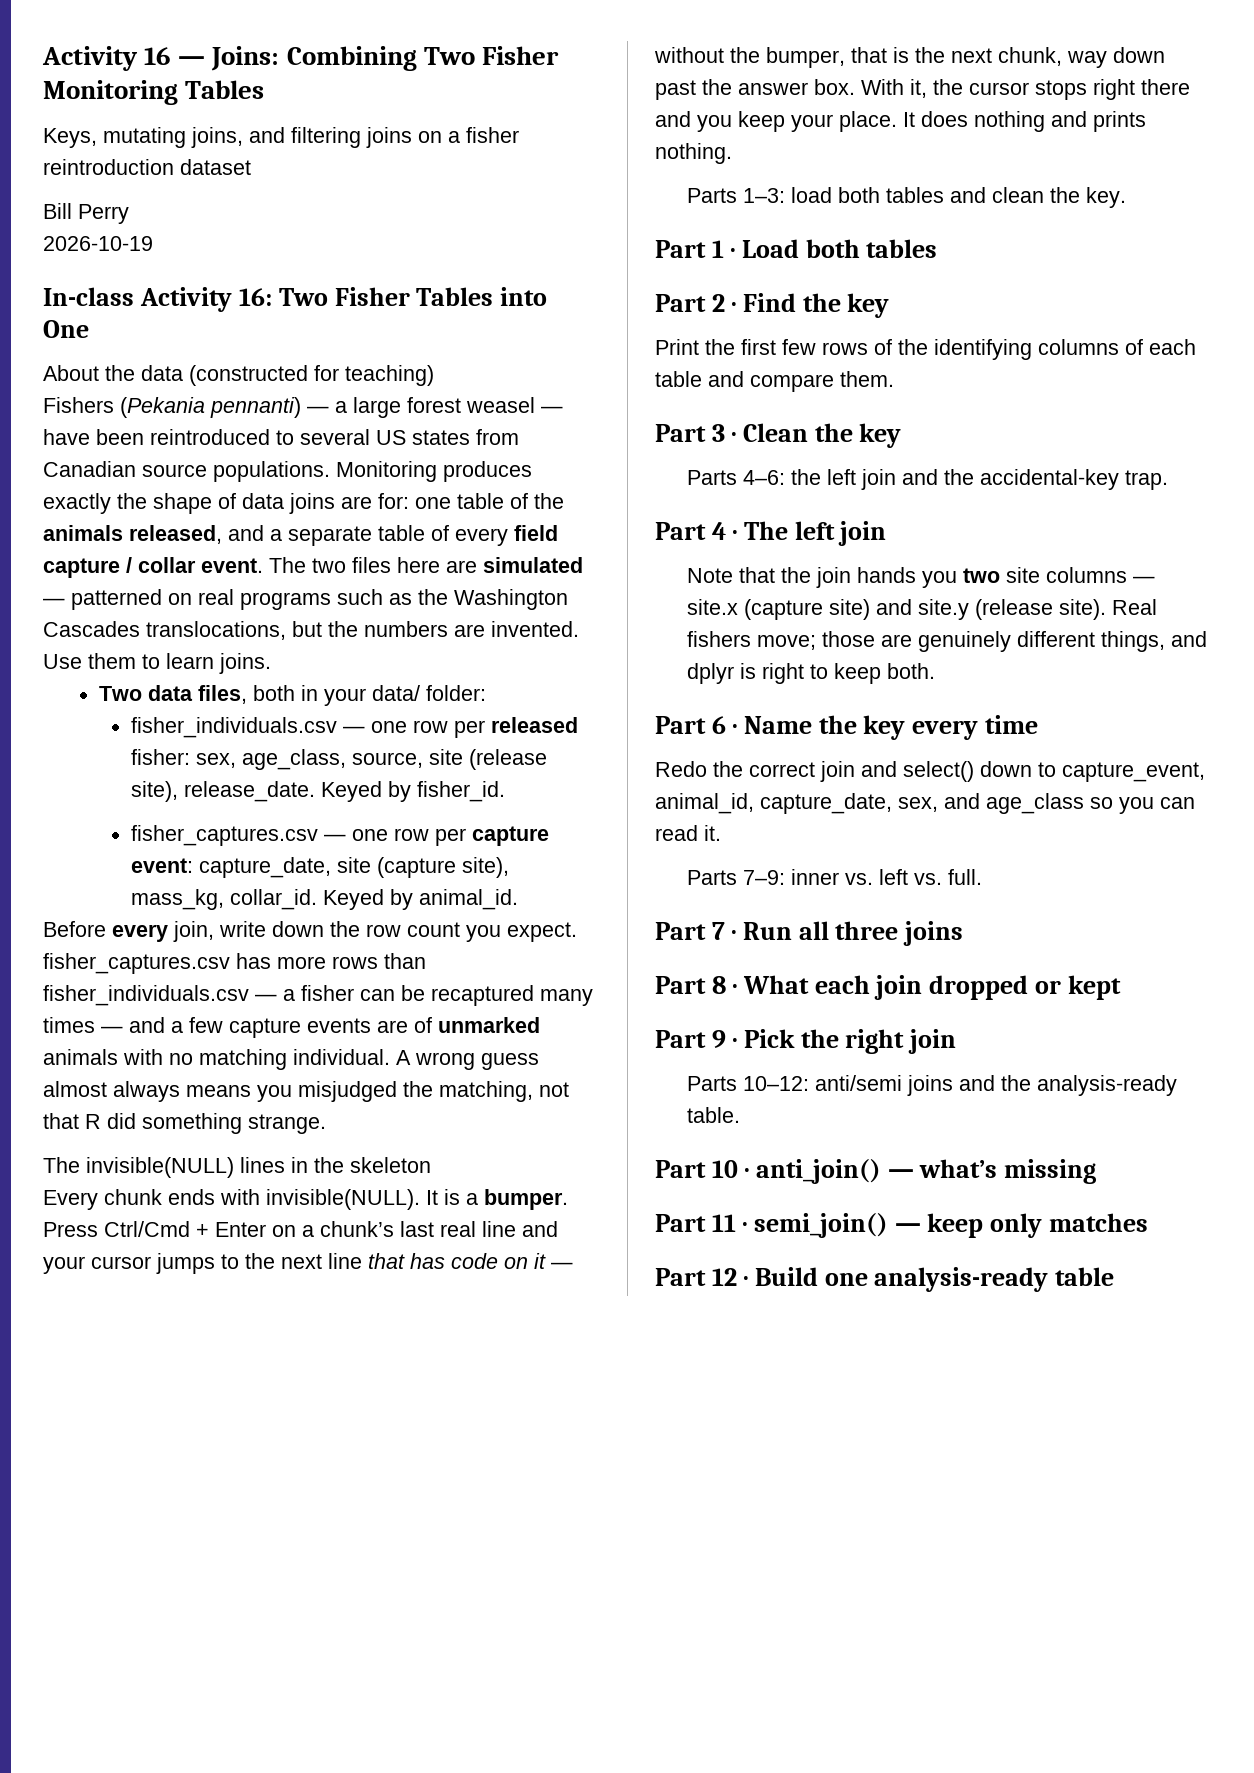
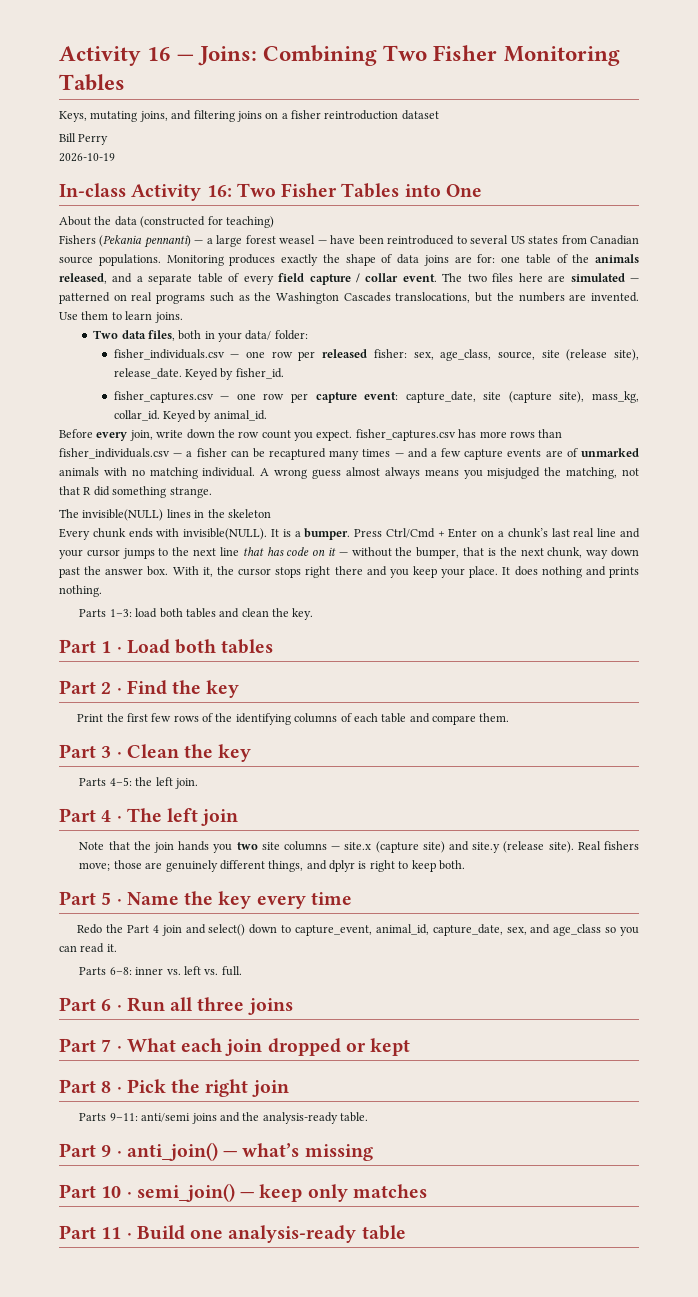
[743,470,786,485] 4–6: -> [109,777,132,786] 4–5:
[861,469,1169,490] join and the accidental-key trap. -> [174,778,198,789] join.
[711,716,726,734] 6 -> [101,892,112,905] 5
[749,762,815,777] correct -> [126,925,159,933] Part 4
[743,870,786,885] 7–9: -> [109,967,132,975] 6–8:
[711,922,725,940] 7 -> [101,999,112,1011] 6
[711,976,726,994] 8 -> [101,1039,112,1052] 7
[711,1030,726,1048] 9 -> [101,1081,112,1093] 8
[743,1076,810,1091] 10–12: -> [109,1113,138,1121] 9–11:
[711,1160,738,1178] 10 -> [101,1145,112,1157] 9
[711,1214,736,1232] 11 -> [101,1186,122,1198] 10
[711,1268,737,1286] 12 -> [101,1227,122,1239] 11

